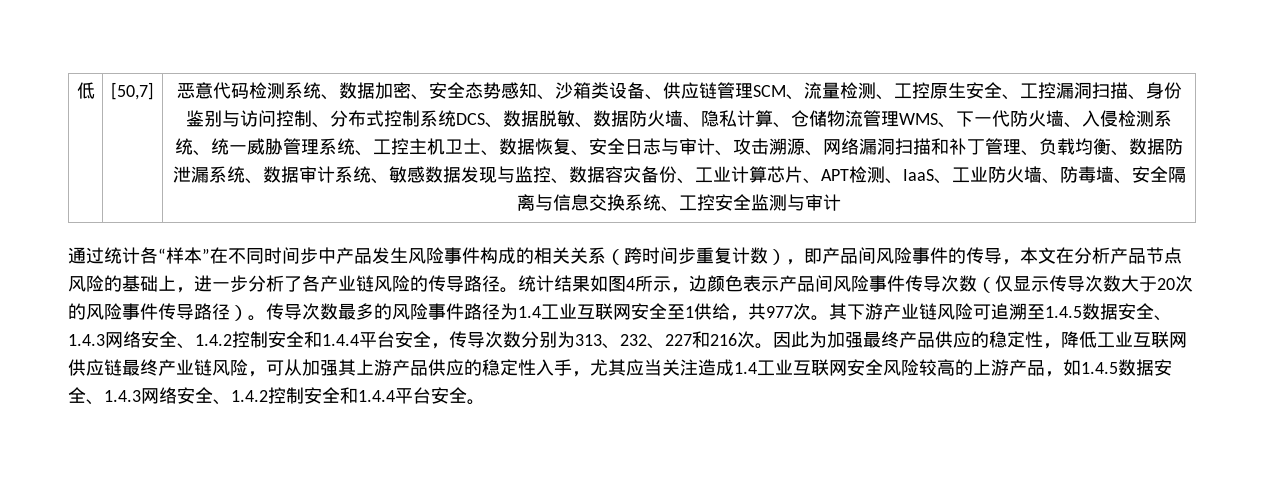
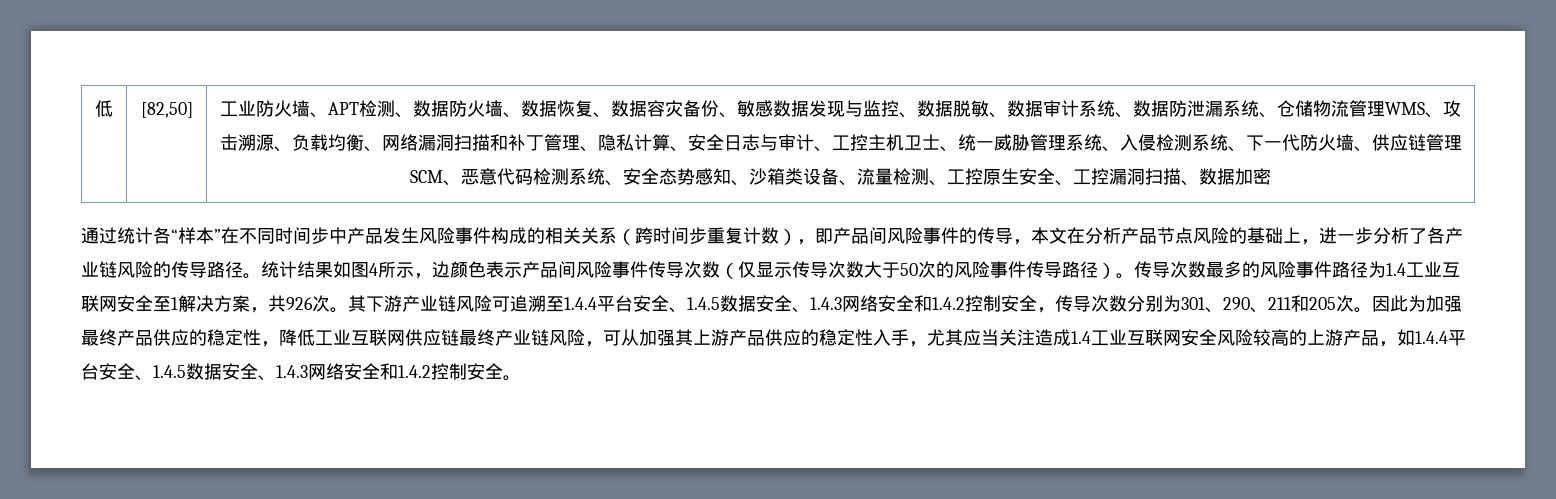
[111,82,154,100] [50,7] | -> [140,102,193,118] [220,100,1462,118] [219,134,1462,152] [410,170,462,186] [82,50] | 工业防火墙、APT检测、数据防火墙、数据恢复、数据容灾备份、敏感数据发现与监控、数据脱敏、数据审计系统、数据防泄漏系统、仓储物流管理WMS、攻击溯源、负载均衡、网络漏洞扫描和补丁管理、隐私计算、安全日志与审计、工控主机卫士、统一威胁管理系统、入侵检测系统、下一代防火墙、供应链管理SCM、
[338,82,429,100] 数据加密、 -> (623, 183) none
[662,82,804,100] 供应链管理SCM、 -> (857, 183) none
[1145,82,1182,99] [186,110,1172,128] [175,138,1183,156] [172,166,1186,184] [517,194,841,212] 身份鉴别与访问控制、分布式控制系统DCS、数据脱敏、数据防火墙、隐私计算、仓储物流管理WMS、下一代防火墙、入侵检测系统、统一威胁管理系统、工控主机卫士、数据恢复、安全日志与审计、攻击溯源、网络漏洞扫描和补丁管理、负载均衡、数据防泄漏系统、数据审计系统、敏感数据发现与监控、数据容灾备份、工业计算芯片、APT检测、IaaS、工业防火墙、防毒墙、安全隔离与信息交换系统、工控安全监测与审计 -> [1199,168,1272,185] 数据加密
[1157,278,1175,290] 20 -> [900,263,918,276] 50
[694,303,793,321] 供给，共977 -> [178,295,313,313] 解决方案，共926
[1045,303,1172,321] [68,331,431,349] 1.4.5数据安全、1.4.3网络安全、1.4.2控制安全和1.4.4平台安全 -> [564,295,1037,313] 1.4.4平台安全、1.4.5数据安全、1.4.3网络安全和1.4.2控制安全
[575,331,737,349] 313、232、227和216 -> [1181,295,1336,313] 301、290、211和205
[1081,359,1172,376] [68,387,467,405] 1.4.5数据安全、1.4.3网络安全、1.4.2控制安全和1.4.4平台安全 -> [1415,330,1466,346] [81,363,503,381] 1.4.4平台安全、1.4.5数据安全、1.4.3网络安全和1.4.2控制安全

